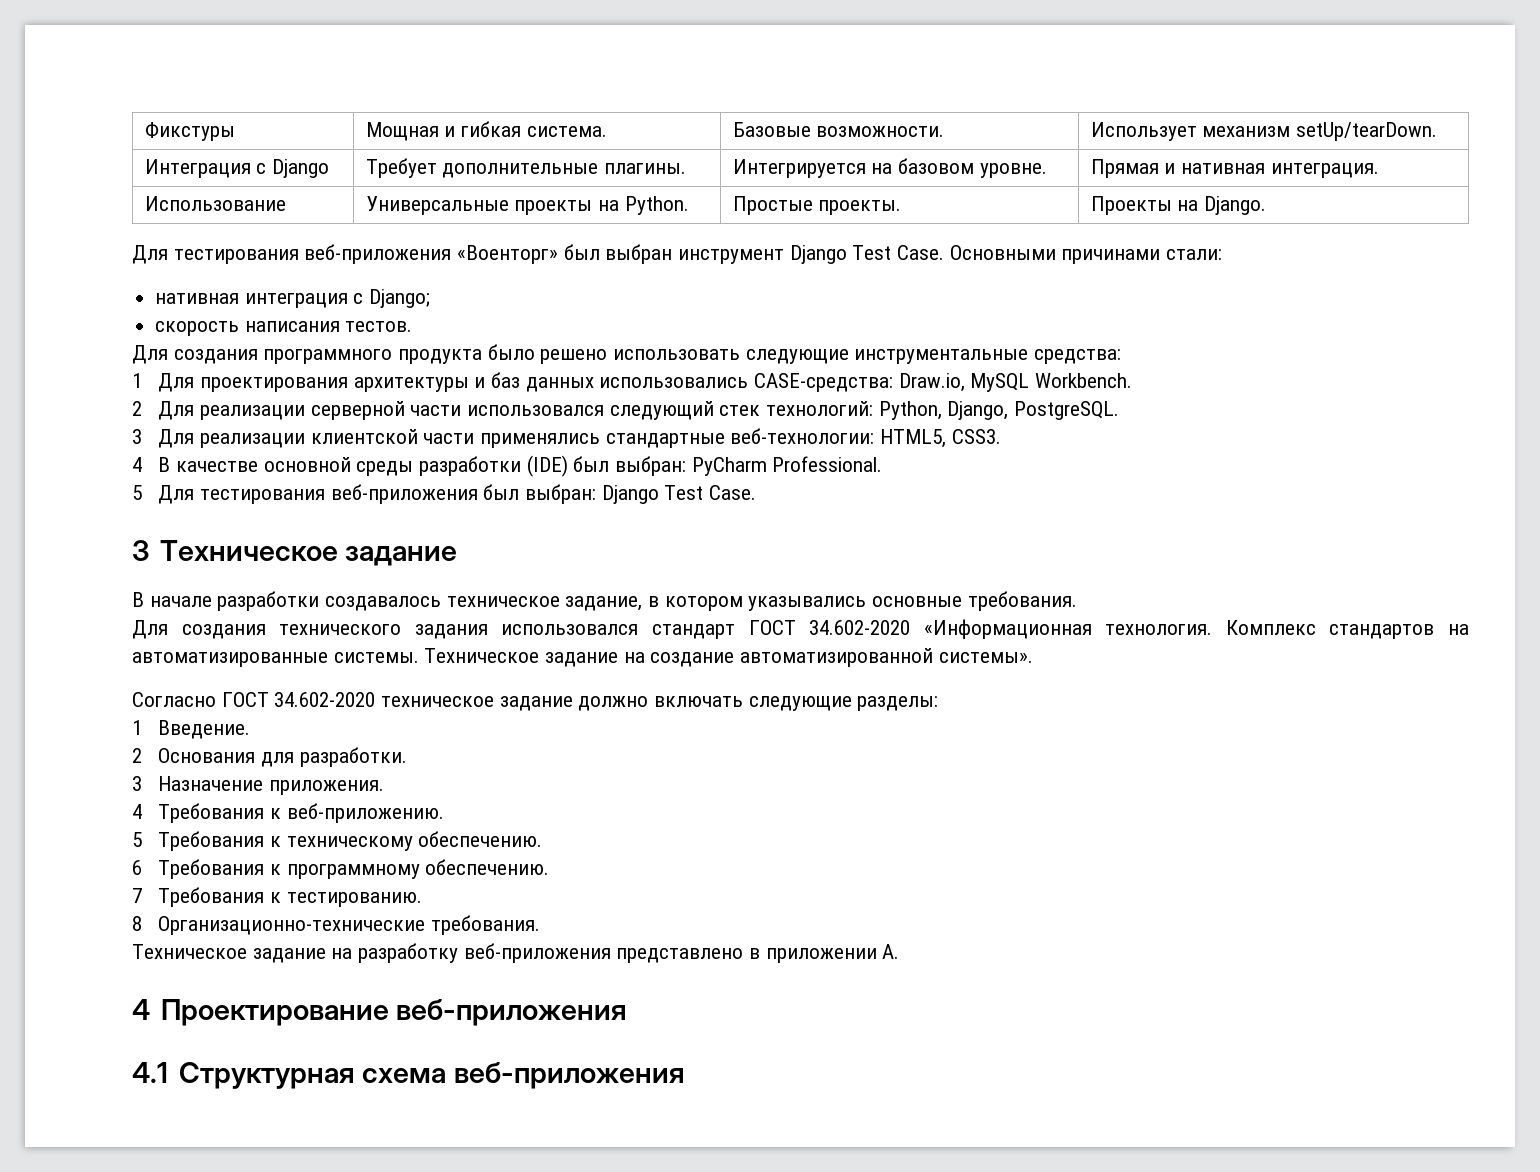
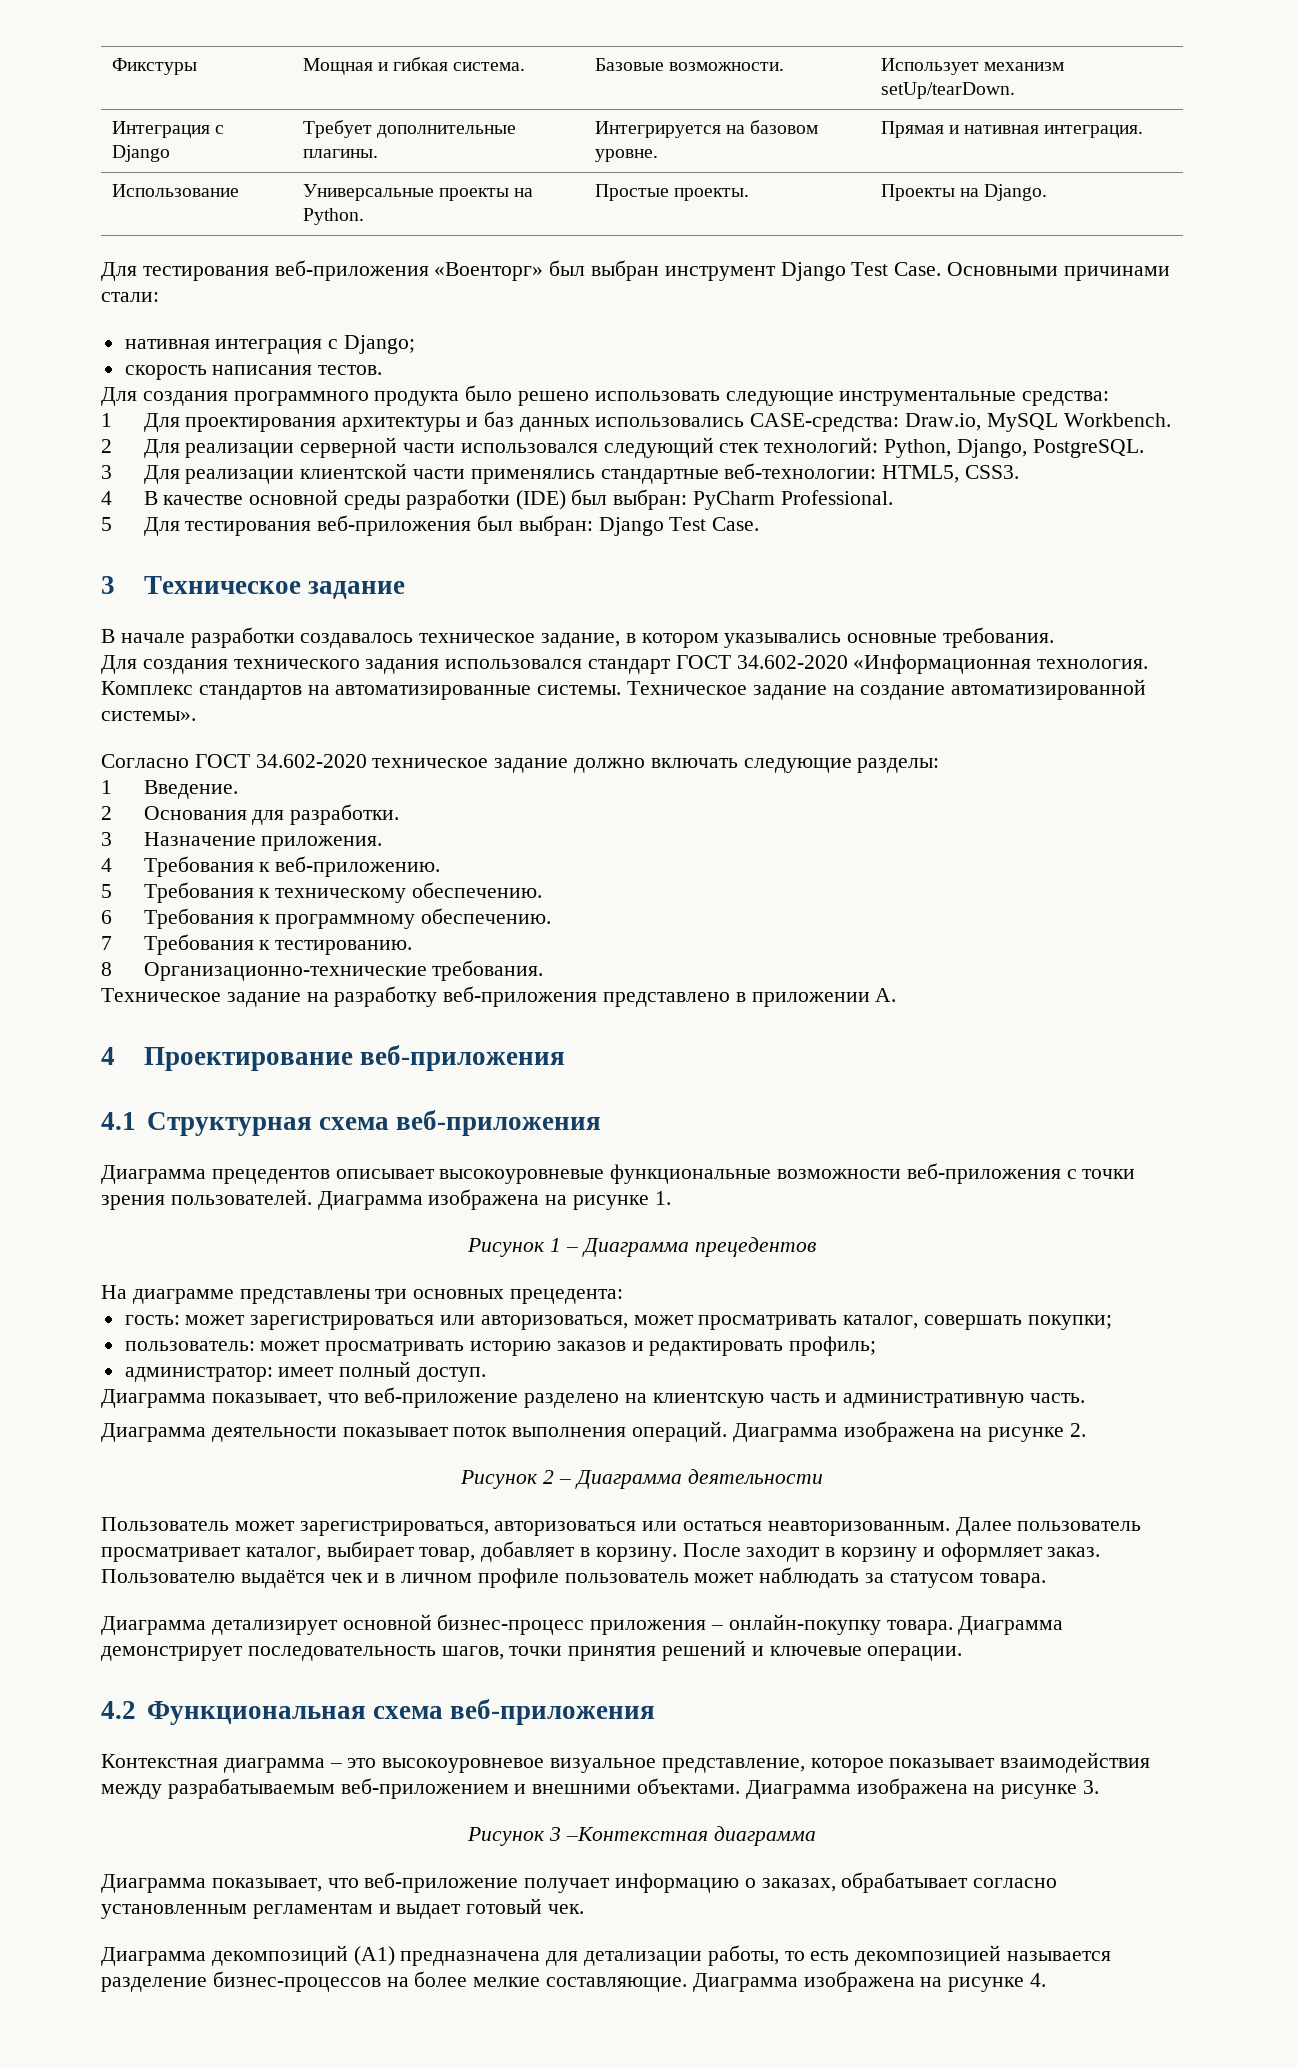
(685, 1075) none -> [101,1163,1136,1184] [101,1189,671,1210] [467,1237,816,1257] [101,1285,624,1304] [124,1315,1112,1330] [124,1336,877,1356] [124,1361,487,1382] [101,1387,1086,1408] [101,1421,1087,1442] [460,1469,823,1489] [101,1517,1142,1536] [101,1541,1101,1562] [101,1567,1046,1588] [101,1614,1064,1635] [101,1640,963,1661] [101,1699,656,1725] [101,1752,1151,1773] [101,1778,1100,1799] [467,1826,816,1846] [101,1872,1058,1893] [101,1898,585,1919] [101,1945,1112,1966] [101,1971,1047,1992] // Диаграмма прецедентов описывает высокоуровневые функциональные возможности веб-приложения с точки зрения пользователей. Диаграмма изображена на рисунке 1. // Рисунок 1 – Диаграмма прецедентов // На диаграмме представлены три основных прецедента: // гость: может зарегистрироваться или авторизоваться, может просматривать каталог, совершать покупки; // пользователь: может просматривать историю заказов и редактировать профиль; // администратор: имеет полный доступ. // Диаграмма показывает, что веб-приложение разделено на клиентскую часть и административную часть. // Диаграмма деятельности показывает поток выполнения операций. Диаграмма изображена на рисунке 2. // Рисунок 2 – Диаграмма деятельности // Пользователь может зарегистрироваться, авторизоваться или остаться неавторизованным. Далее пользователь просматривает каталог, выбирает товар, добавляет в корзину. После заходит в корзину и оформляет заказ. Пользователю выдаётся чек и в личном профиле пользователь может наблюдать за статусом товара. // Диаграмма детализирует основной бизнес-процесс приложения – онлайн-покупку товара. Диаграмма демонстрирует последовательность шагов, точки принятия решений и ключевые операции. // 4.2 Функциональная схема веб-приложения // Контекстная диаграмма – это высокоуровневое визуальное представление, которое показывает взаимодействия между разрабатываемым веб-приложением и внешними объектами. Диаграмма изображена на рисунке 3. // Рисунок 3 –Контекстная диаграмма // Диаграмма показывает, что веб-приложение получает информацию о заказах, обрабатывает согласно установленным регламентам и выдает готовый чек. // Диаграмма декомпозиций (А1) предназначена для детализации работы, то есть декомпозицией называется разделение бизнес-процессов на более мелкие составляющие. Диаграмма изображена на рисунке 4.

